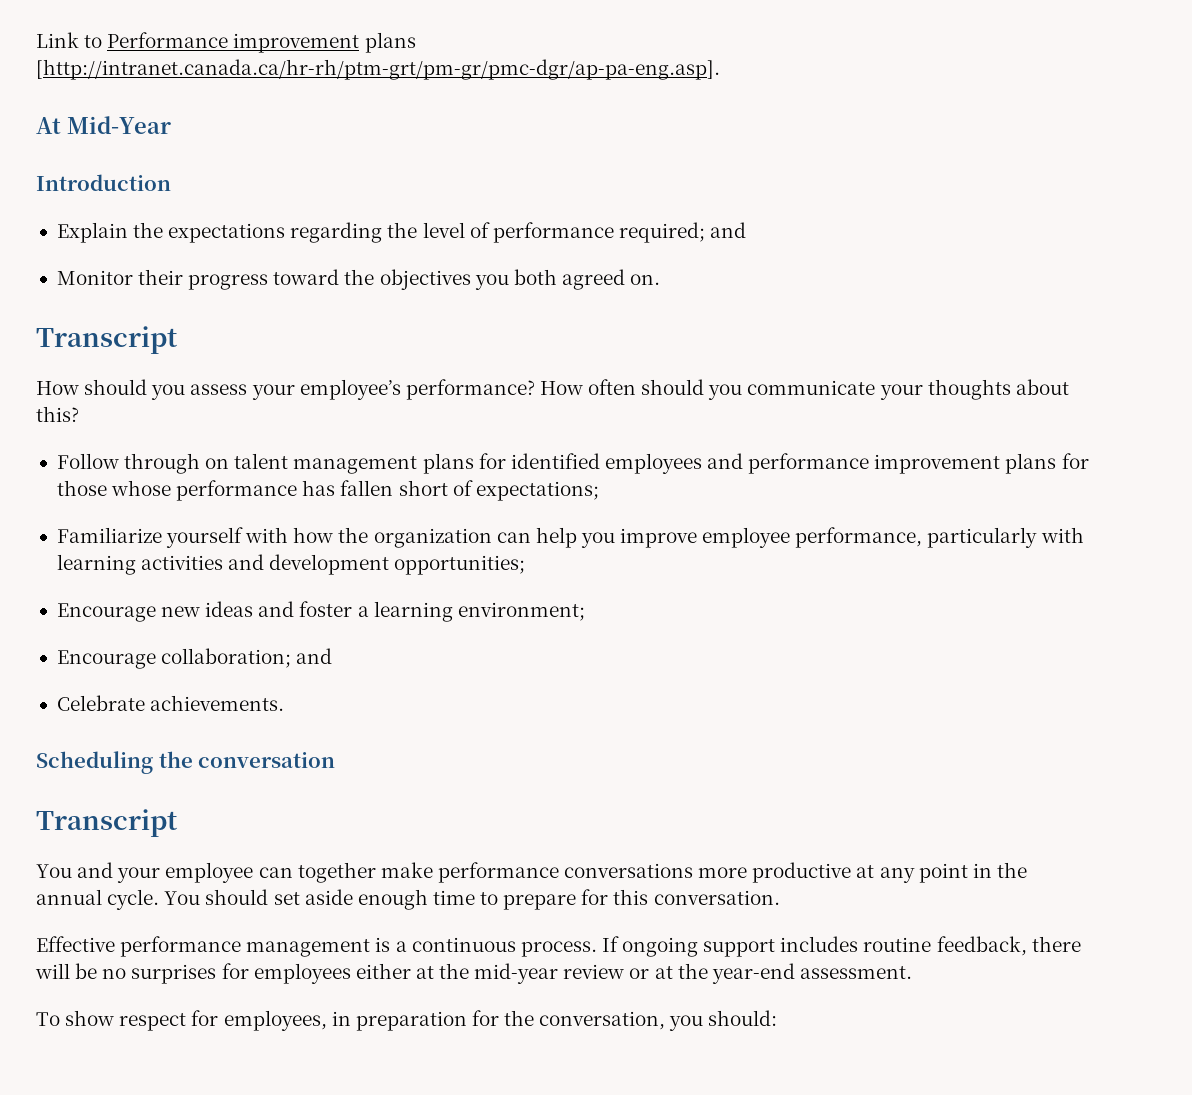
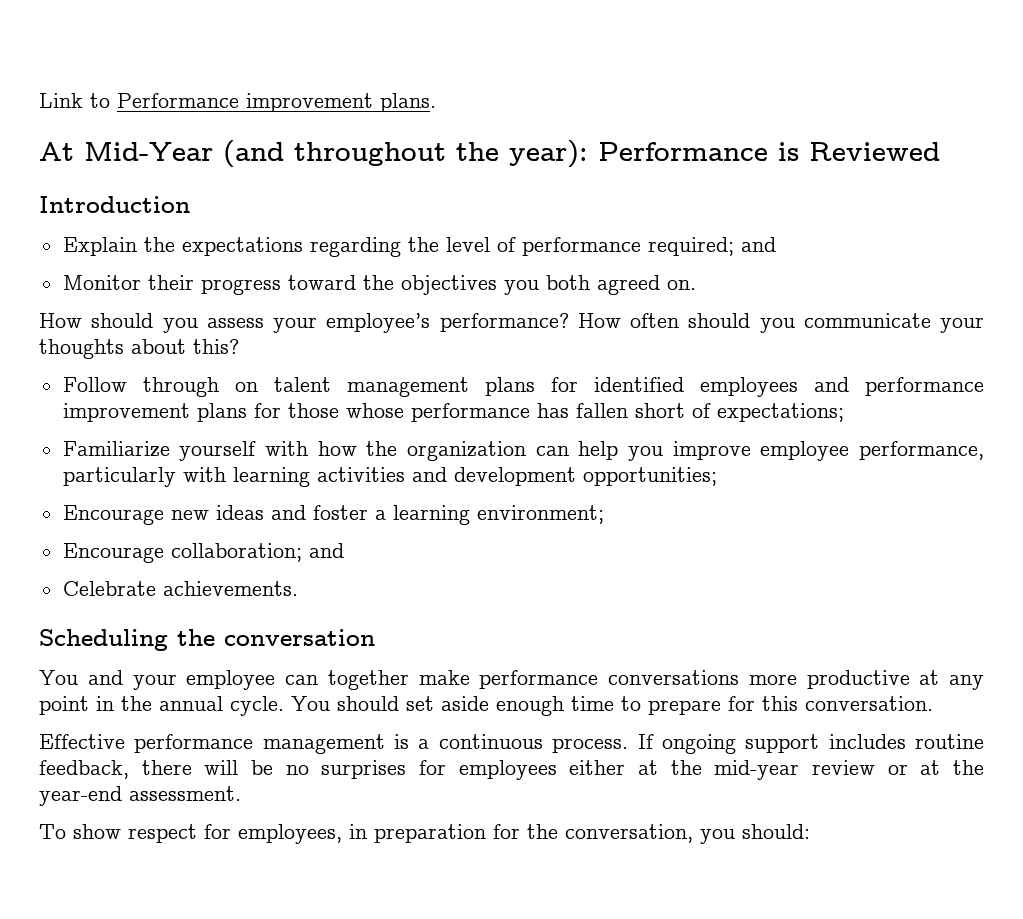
[364,32,416,53] [36,59,720,80] plans [http://intranet.canada.ca/hr-rh/ptm-grt/pm-gr/pmc-dgr/ap-pa-eng.asp]. -> [380,93,436,112] plans.
(171, 125) none -> [223,140,940,168] (and throughout the year): Performance is Reviewed
[36,326,178,354] // Transcript -> (696, 285) none
[36,809,178,837] // Transcript -> (375, 637) none

